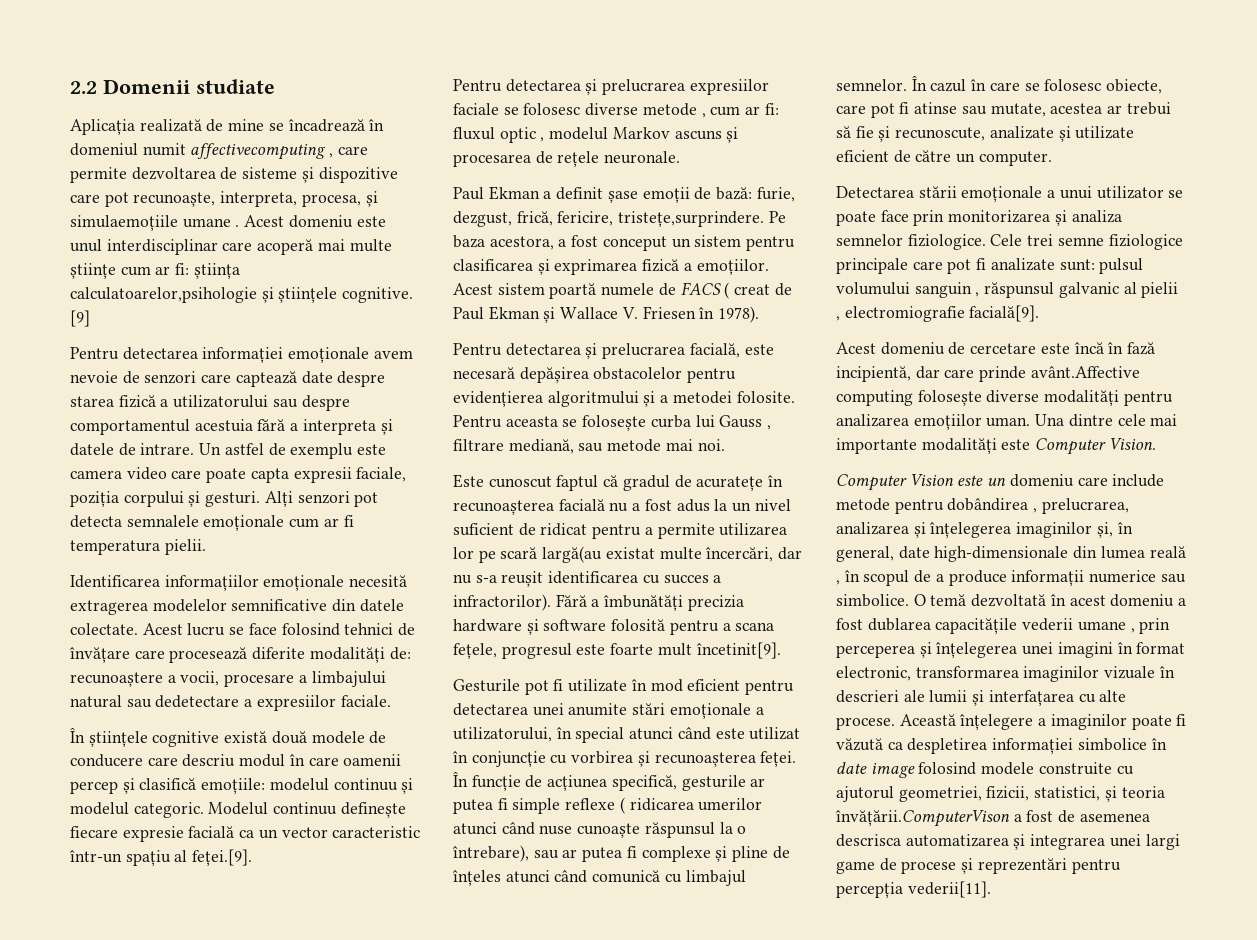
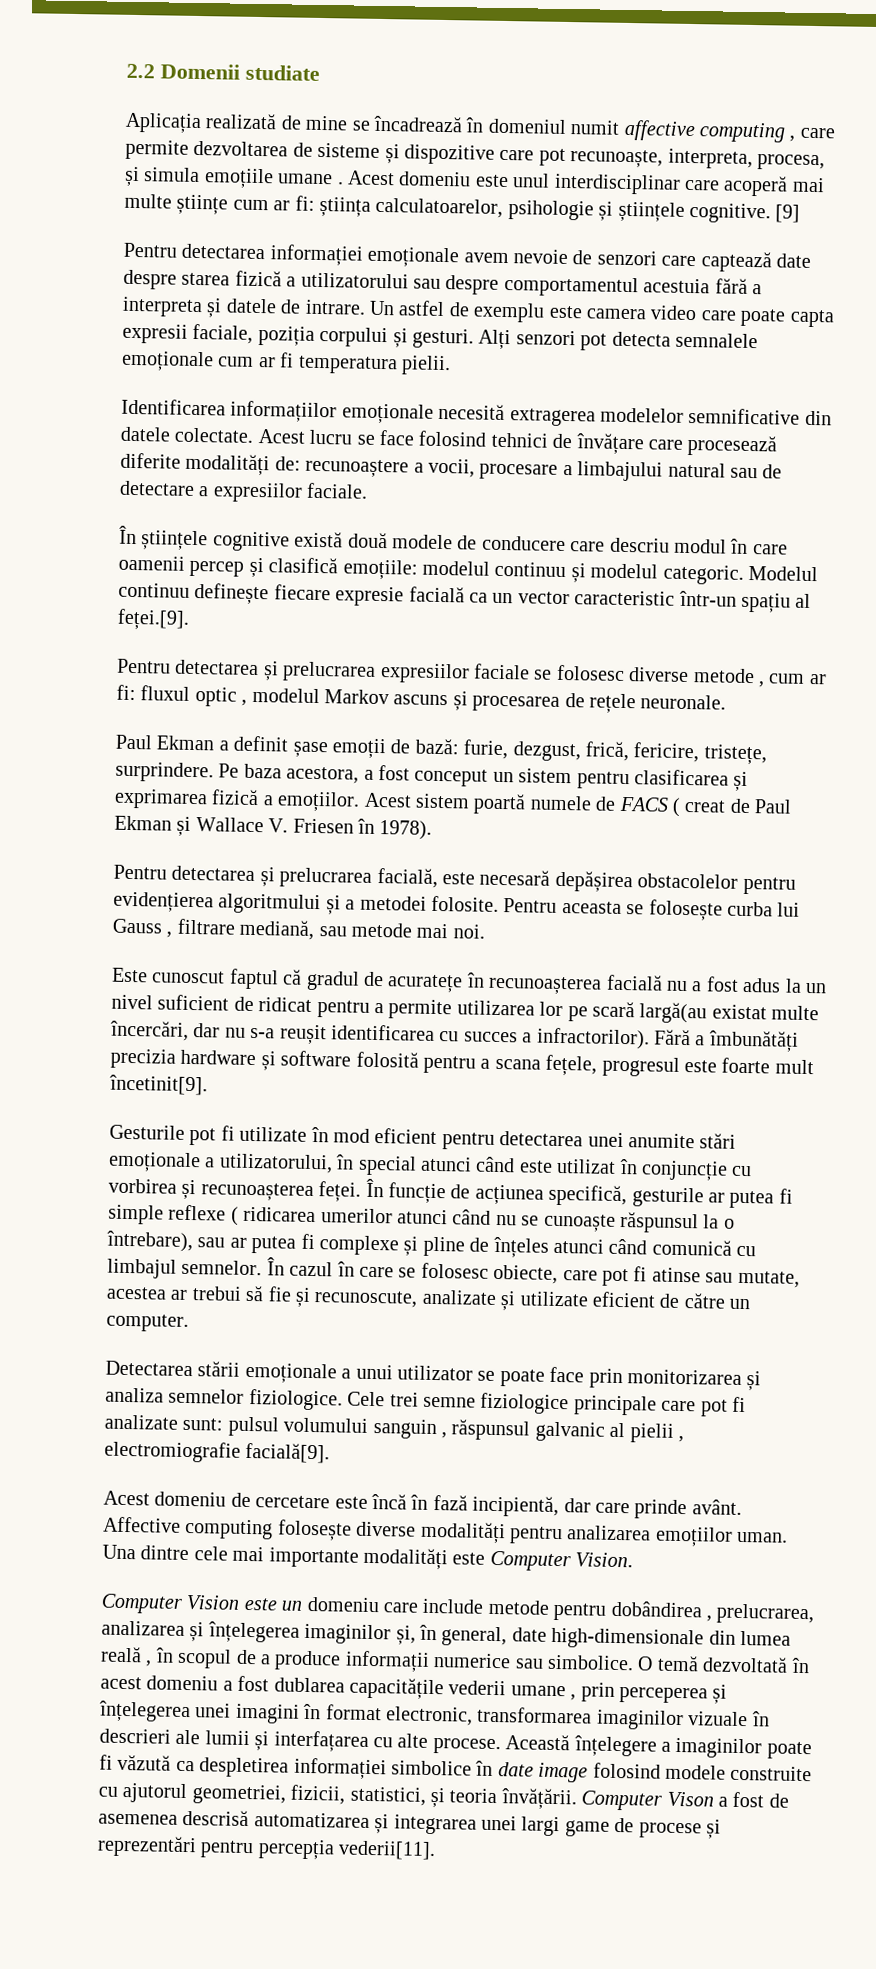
[190,143,327,160] affectivecomputing -> [623,119,786,143] affective computing
[70,215,178,231] simulaemoțiile -> [144,167,274,189] simula emoțiile
[70,287,257,303] calculatoarelor,psihologie -> [375,197,594,221] calculatoarelor, psihologie
[155,695,240,708] dedetectare -> [762,464,783,479] [119,480,195,496] de detectare
[618,211,765,227] tristețe,surprindere. -> [703,744,767,765] [115,761,214,783] tristețe, surprindere.
[539,825,573,835] nuse -> [495,1214,540,1226] nu se
[1030,366,1140,378] avânt.Affective -> [691,1499,742,1515] [103,1516,181,1533] avânt. Affective
[835,810,1010,827] învățării.ComputerVison -> [500,1788,714,1811] învățării. Computer Vison
[836,834,901,847] descrisca -> [182,1809,250,1827] descrisă

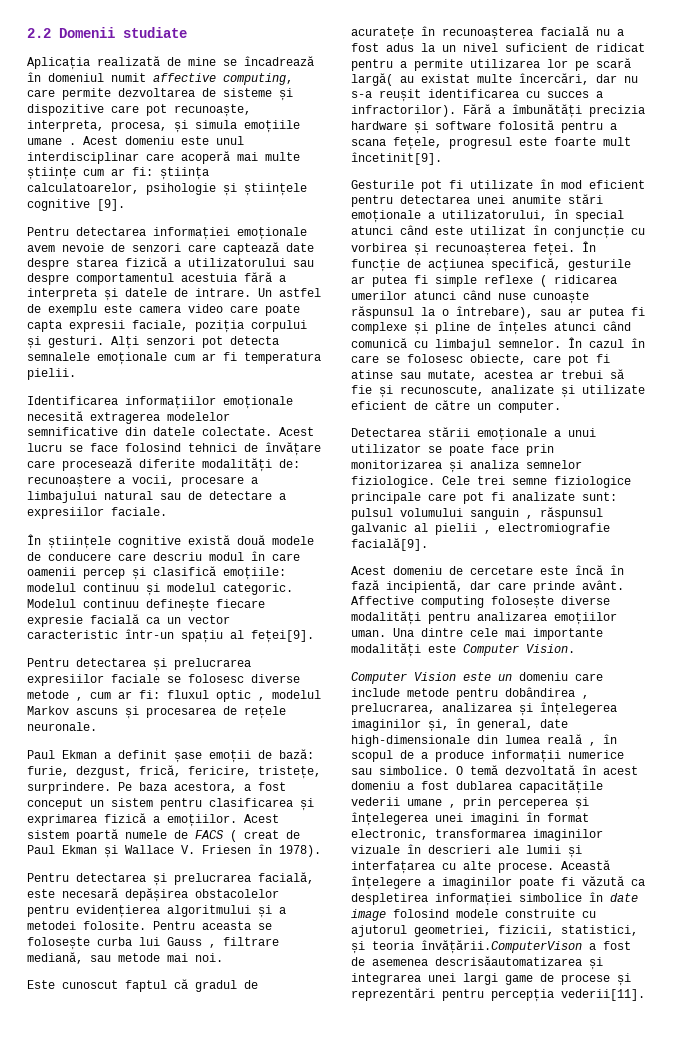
[698,122,796,143] computing , -> [223,73,293,85] computing,
[688,202,801,224] cognitive. [9] -> [27,199,125,211] cognitive [9].
[117,608,190,630] feței.[9]. -> [251,630,314,643] feței[9].
[639,1002,708,1024] largă(au -> [351,73,414,86] largă( au
[495,1214,540,1226] nu se -> [498,293,526,300] nuse
[500,1788,714,1811] învățării. Computer Vison -> [421,940,582,954] învățării.ComputerVison
[182,1809,370,1828] descrisă automatizarea -> [435,956,582,966] descrisăautomatizarea

